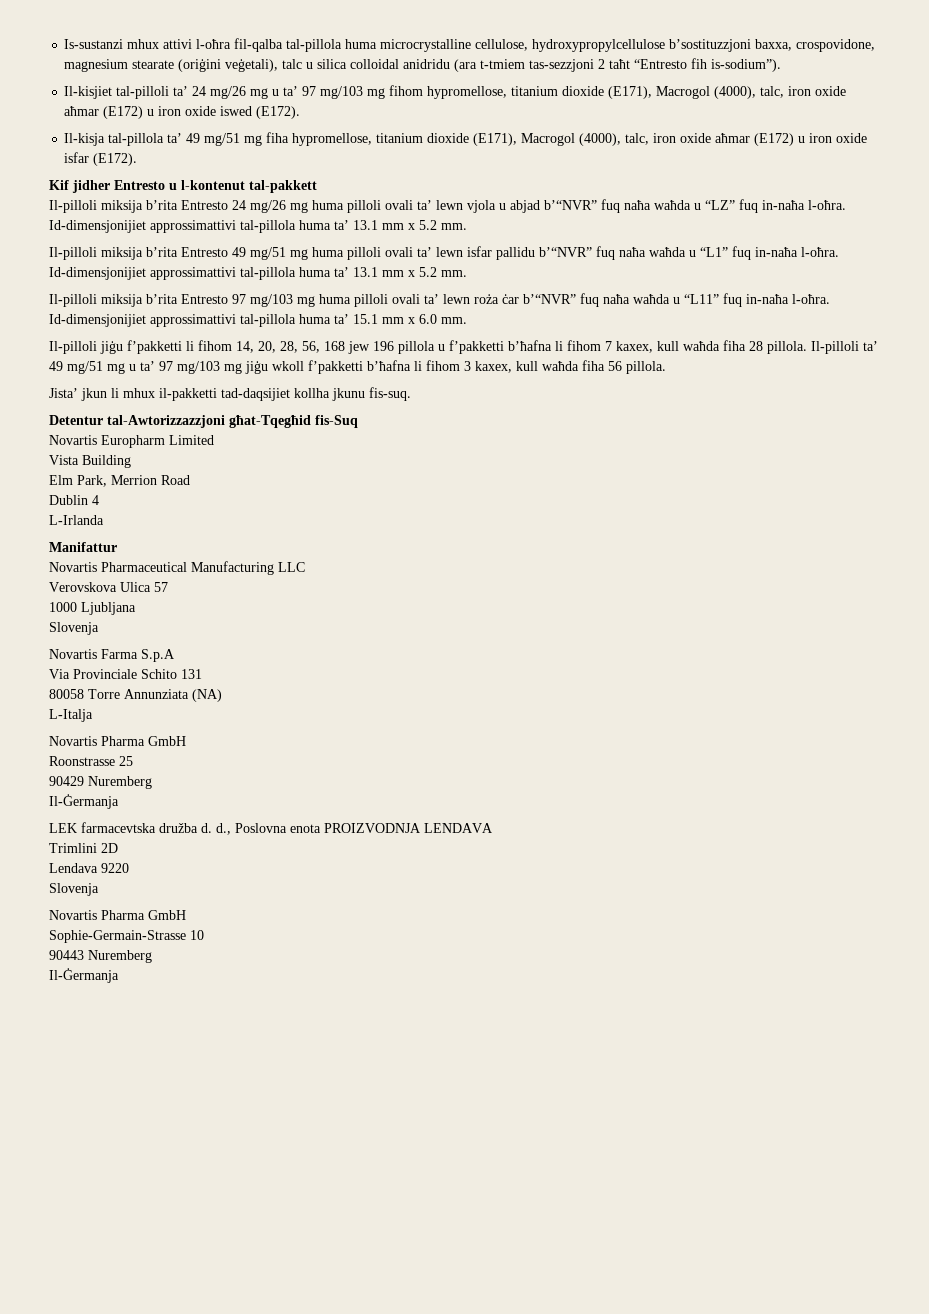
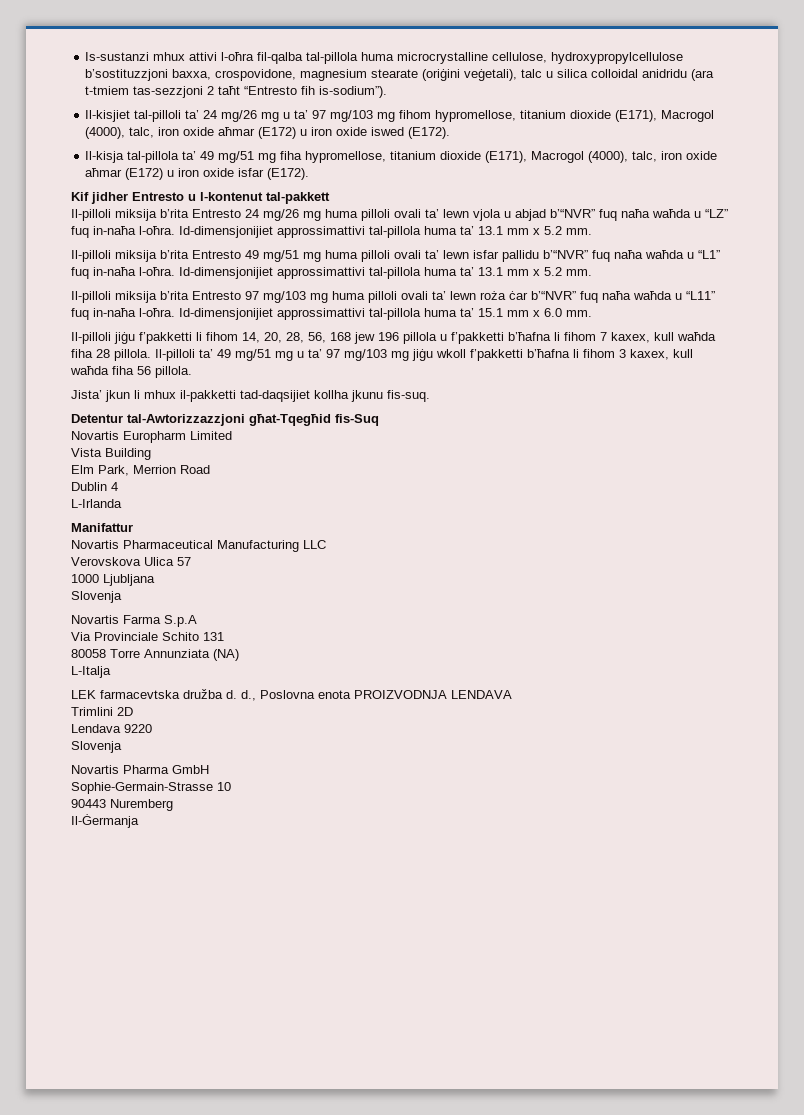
[49,736,186,746] [49,756,133,766] [49,776,152,789] [49,794,119,809] // Novartis Pharma GmbH // Roonstrasse 25 // 90429 Nuremberg // Il-Ġermanja -> (111, 672) none

